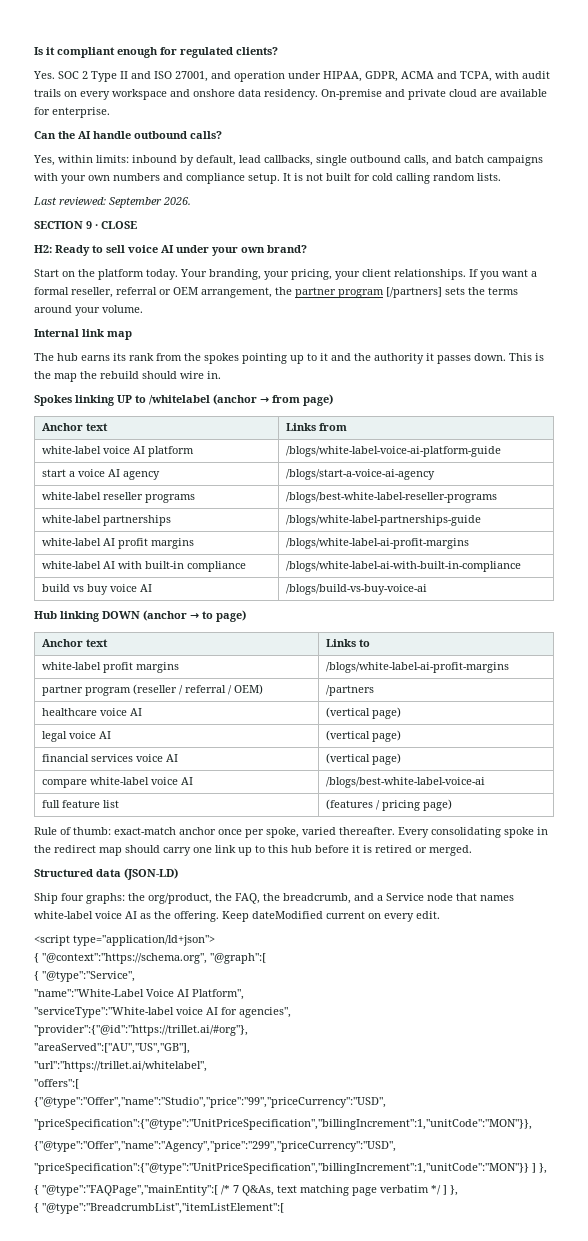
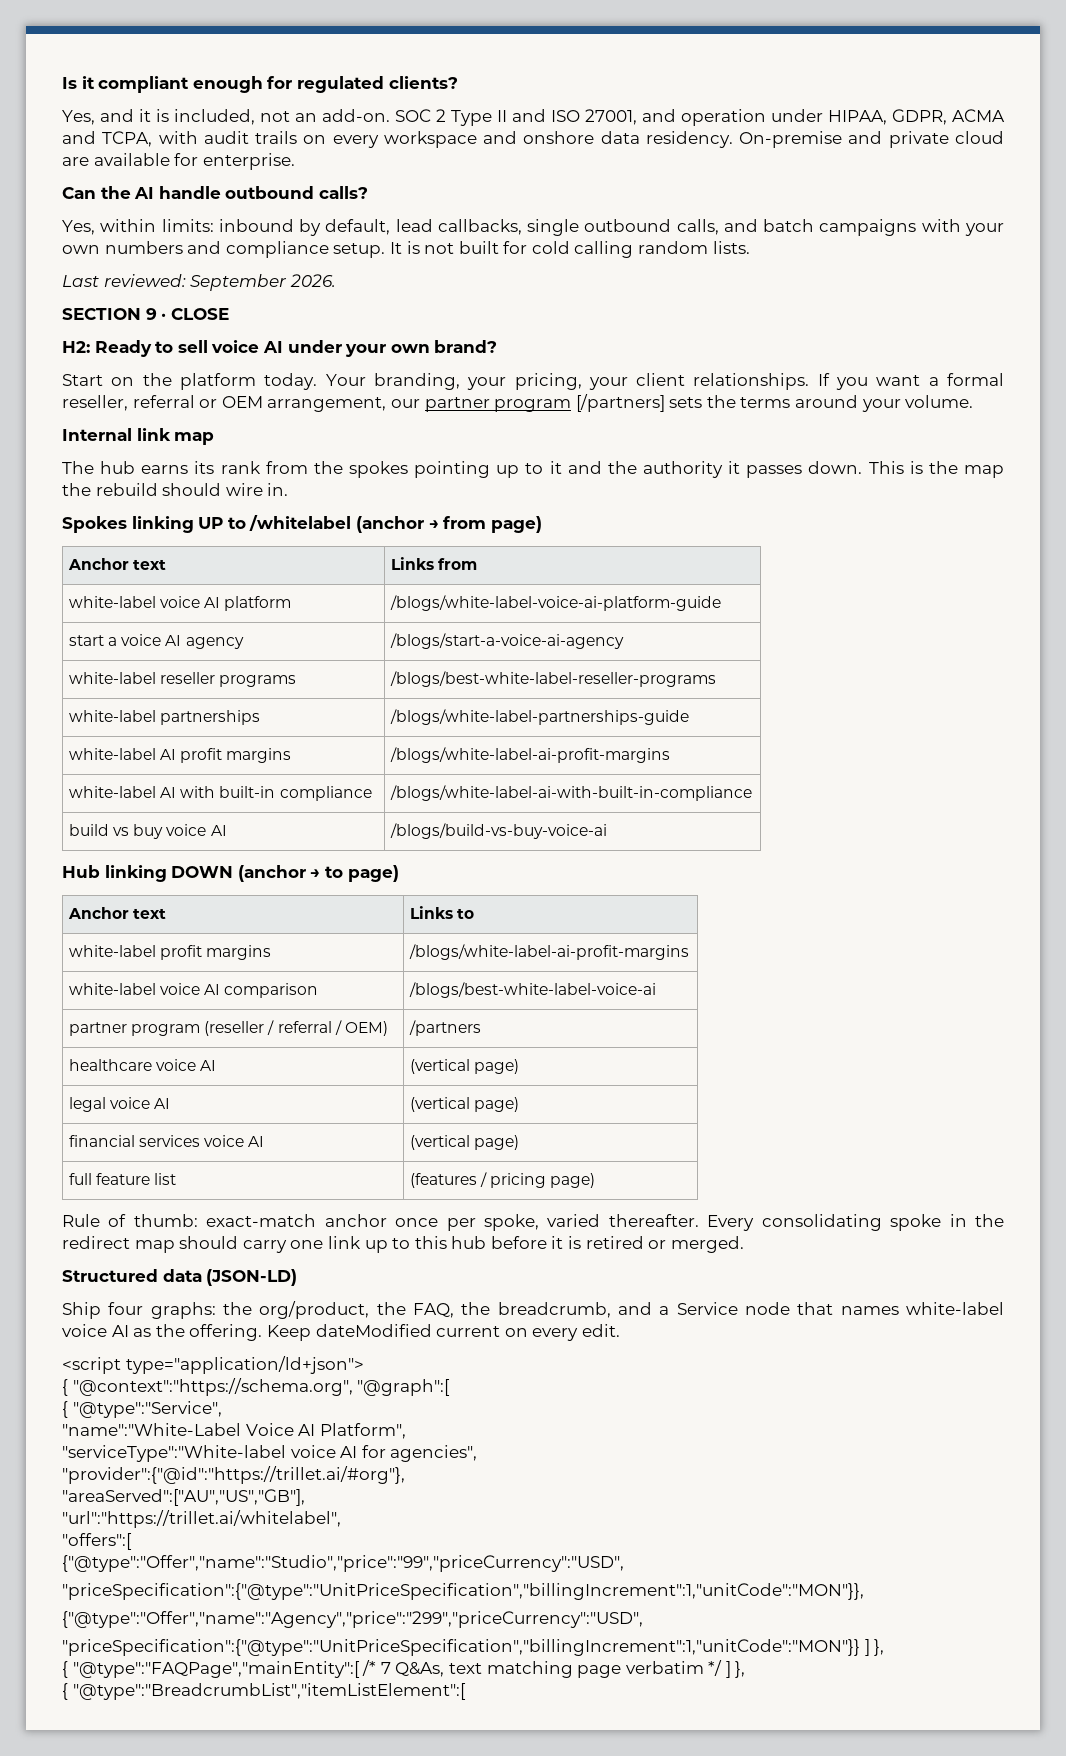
[33,71,55,79] Yes. -> [62,109,390,125] Yes, and it is included, not an add-on.
[275,287,292,295] the -> [390,399,420,408] our
(509, 667) none -> [68,983,319,998] [408,982,656,998] // white-label voice AI comparison | /blogs/best-white-label-voice-ai
[41,777,193,788] [325,777,485,788] // compare white-label voice AI | /blogs/best-white-label-voice-ai -> (520, 1142) none

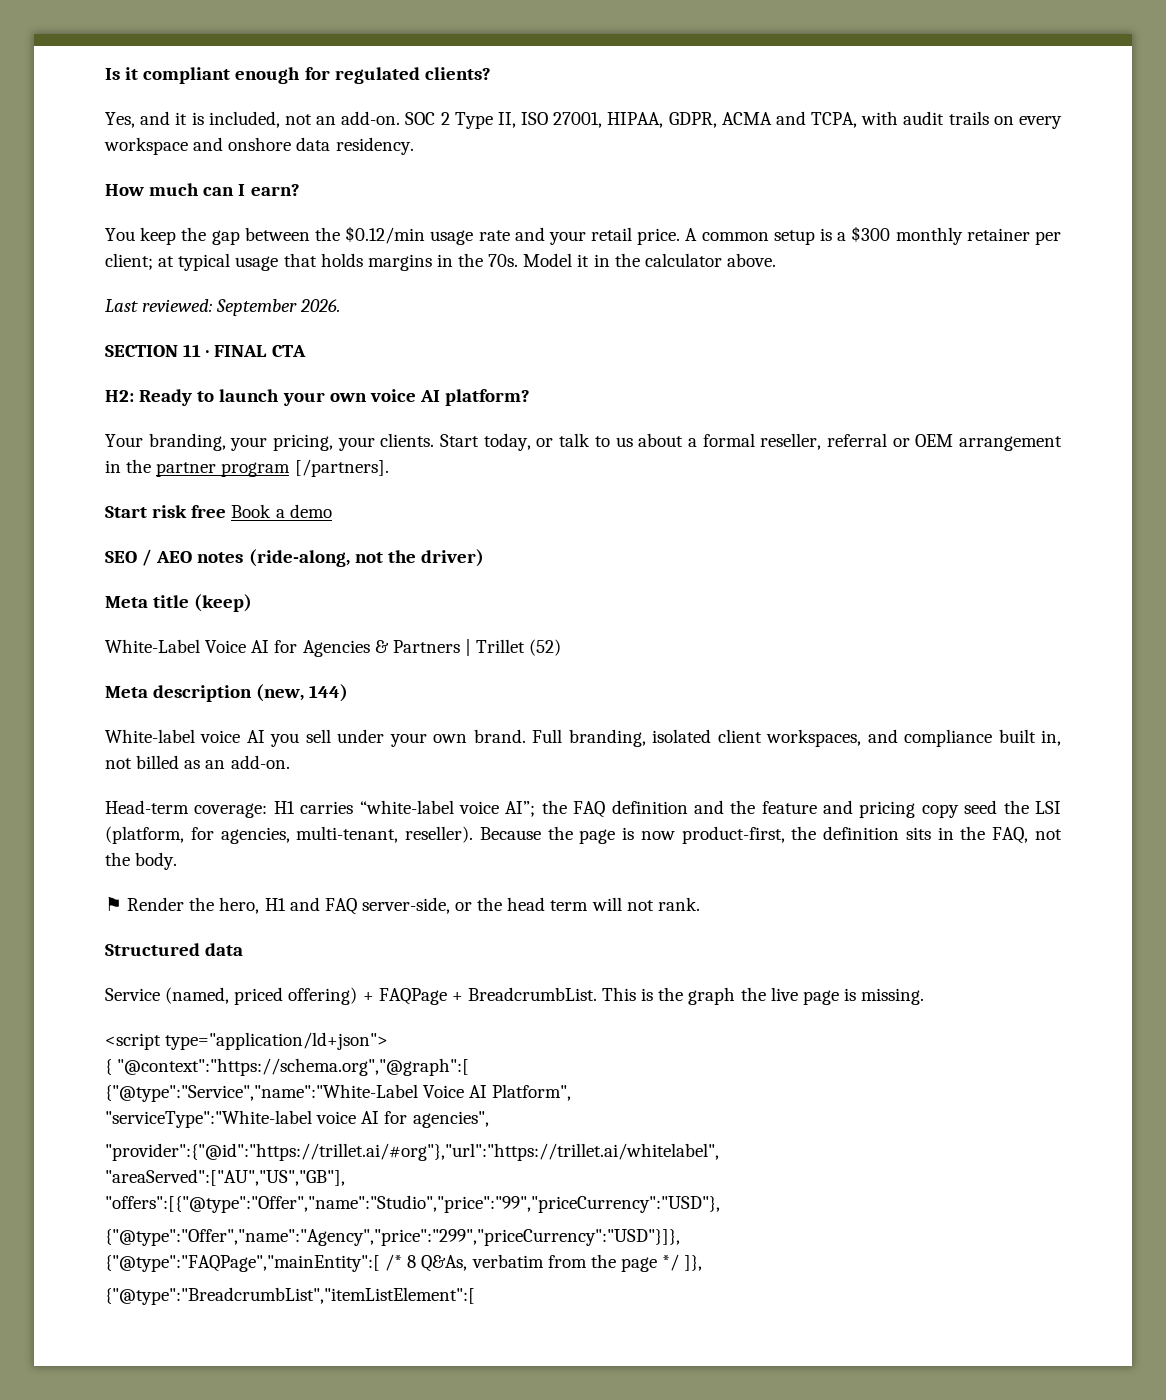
[497,109,823,126] II and ISO 27001, and operation under -> [497,112,603,128] II, ISO 27001,
[739,131,1004,148] [62,153,295,170] [62,186,368,199] [62,219,1004,236] [62,241,750,258] On-premise and private cloud are available for enterprise. // Can the AI handle outbound calls? // Yes, within limits: inbound by default, lead callbacks, single outbound calls, and batch campaigns with your own numbers and compliance setup. It is not built for cold calling random lists. -> [105,183,300,196] [105,226,1061,245] [105,253,776,271] // How much can I earn? // You keep the gap between the $0.12/min usage rate and your retail price. A common setup is a $300 monthly retainer per client; at typical usage that holds margins in the 70s. Model it in the calculator above.
[145,308,229,320] 9 · CLOSE -> [183,344,306,357] 11 · FINAL CTA
[177,340,498,357] [62,373,318,390] sell voice AI under your own brand? // Start on the platform today. -> [219,389,531,406] launch your own voice AI platform? //
[636,373,921,390] client relationships. If you want -> [380,433,684,451] clients. Start today, or talk to us about
[267,394,974,412] [62,428,215,445] [62,461,1004,478] [62,483,289,496] [62,515,542,533] [67,558,167,570] [390,557,478,570] [68,596,292,611] [389,595,721,611] [68,634,244,649] [389,633,624,649] [68,672,297,687] [389,671,716,687] [68,710,261,725] [389,709,689,725] [68,748,292,763] [389,747,670,763] [68,786,372,801] [389,785,752,801] [68,824,227,839] [389,823,607,839] [62,865,399,882] [67,907,167,919] [409,906,475,919] [68,945,272,960] [408,944,689,960] [68,983,319,998] [408,982,656,998] [68,1020,388,1036] [408,1020,481,1036] [68,1059,217,1071] [409,1059,520,1074] [68,1097,171,1112] [409,1097,520,1112] [68,1135,265,1147] [409,1135,520,1150] [68,1173,177,1185] [409,1172,596,1188] [62,1214,1005,1231] [62,1236,744,1253] [62,1269,298,1286] [62,1301,1005,1319] [62,1324,620,1341] [62,1356,364,1374] [62,1378,451,1396] [62,1401,222,1418] [62,1423,241,1436] arrangement, our partner program [/partners] sets the terms around your volume. // Internal link map // The hub earns its rank from the spokes pointing up to it and the authority it passes down. This is the map the rebuild should wire in. // Spokes linking UP to /whitelabel (anchor → from page) // Anchor text | Links from // white-label voice AI platform | /blogs/white-label-voice-ai-platform-guide // start a voice AI agency | /blogs/start-a-voice-ai-agency // white-label reseller programs | /blogs/best-white-label-reseller-programs // white-label partnerships | /blogs/white-label-partnerships-guide // white-label AI profit margins | /blogs/white-label-ai-profit-margins // white-label AI with built-in compliance | /blogs/white-label-ai-with-built-in-compliance // build vs buy voice AI | /blogs/build-vs-buy-voice-ai // Hub linking DOWN (anchor → to page) // Anchor text | Links to // white-label profit margins | /blogs/white-label-ai-profit-margins // white-label voice AI comparison | /blogs/best-white-label-voice-ai // partner program (reseller / referral / OEM) | /partners // healthcare voice AI | (vertical page) // legal voice AI | (vertical page) // financial services voice AI | (vertical page) // full feature list | (features / pricing page) // Rule of thumb: exact-match anchor once per spoke, varied thereafter. Every consolidating spoke in the redirect map should carry one link up to this hub before it is retired or merged. // Structured data (JSON-LD) // Ship four graphs: the org/product, the FAQ, the breadcrumb, and a Service node that names white-label voice AI as the offering. Keep dateModified current on every edit. // <script type="application/ld+json"> // { "@context":"https://schema.org", "@graph":[ // { "@type":"Service", // "name":"White-Label -> [959,436,1063,451] [105,459,389,477] [105,504,332,518] [105,549,484,567] [105,594,253,612] [105,639,562,657] [105,684,349,702] [105,729,1062,747] [105,755,290,769] [105,800,1062,818] [105,826,1062,844] [105,852,178,870] [105,897,700,915] [105,943,244,956] [105,987,925,1005] [105,1032,389,1050] [105,1058,470,1076] [105,1084,418,1102] arrangement in the partner program [/partners]. // Start risk free Book a demo // SEO / AEO notes (ride-along, not the driver) // Meta title (keep) // White-Label Voice AI for Agencies & Partners | Trillet (52) // Meta description (new, 144) // White-label voice AI you sell under your own brand. Full branding, isolated client workspaces, and compliance built in, not billed as an add-on. // Head-term coverage: H1 carries “white-label voice AI”; the FAQ definition and the feature and pricing copy seed the LSI (platform, for agencies, multi-tenant, reseller). Because the page is now product-first, the definition sits in the FAQ, not the body. // ⚑ Render the hero, H1 and FAQ server-side, or the head term will not rank. // Structured data // Service (named, priced offering) + FAQPage + BreadcrumbList. This is the graph the live page is missing. // <script type="application/ld+json"> // { "@context":"https://schema.org","@graph":[ // {"@type":"Service","name":"White-Label
[62,1466,405,1484] "provider":{"@id":"https://trillet.ai/#org"}, -> [105,1143,719,1161] "provider":{"@id":"https://trillet.ai/#org"},"url":"https://trillet.ai/whitelabel",
[62,1510,341,1528] [62,1533,132,1550] [62,1555,624,1572] [62,1583,864,1600] [62,1611,643,1628] [62,1639,885,1656] [62,1660,746,1678] [62,1683,466,1700] "url":"https://trillet.ai/whitelabel", // "offers":[ // {"@type":"Offer","name":"Studio","price":"99","priceCurrency":"USD", // "priceSpecification":{"@type":"UnitPriceSpecification","billingIncrement":1,"unitCode":"MON"}}, // {"@type":"Offer","name":"Agency","price":"299","priceCurrency":"USD", // "priceSpecification":{"@type":"UnitPriceSpecification","billingIncrement":1,"unitCode":"MON"}} ] }, // { "@type":"FAQPage","mainEntity":[ /* 7 Q&As, text matching page verbatim */ ] }, // { "@type":"BreadcrumbList","itemListElement":[ -> [105,1195,720,1213] [105,1229,680,1246] [105,1254,703,1272] [105,1287,475,1305] "offers":[{"@type":"Offer","name":"Studio","price":"99","priceCurrency":"USD"}, // {"@type":"Offer","name":"Agency","price":"299","priceCurrency":"USD"}]}, // {"@type":"FAQPage","mainEntity":[ /* 8 Q&As, verbatim from the page */ ]}, // {"@type":"BreadcrumbList","itemListElement":[

